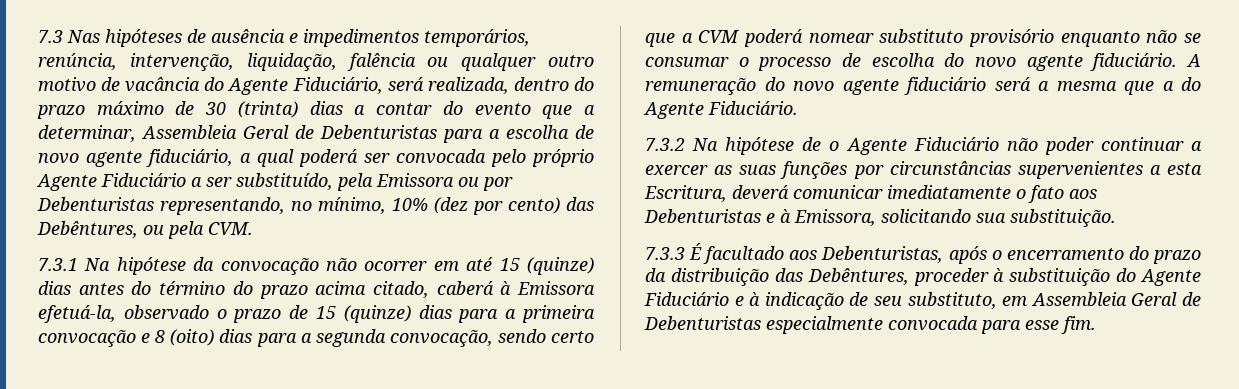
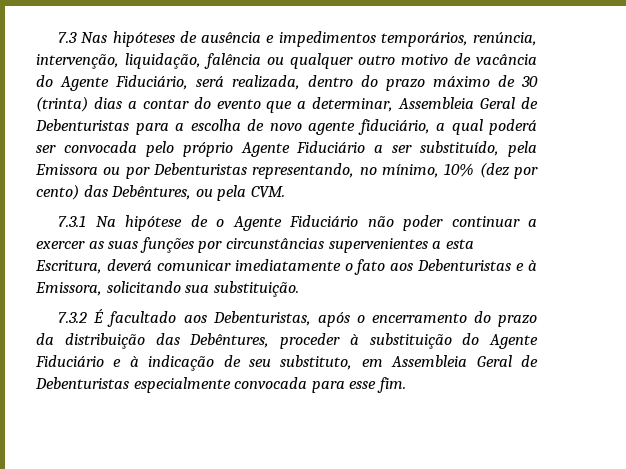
[193,257,594,275] [38,281,595,299] [38,305,596,323] [38,329,595,347] [645,29,1201,47] [645,53,1201,71] [645,77,1201,95] [643,101,798,119] [645,137,795,155] da convocação não ocorrer em até 15 (quinze) dias antes do término do prazo acima citado, caberá à Emissora efetuá-la, observado o prazo de 15 (quinze) dias para a primeira convocação e 8 (oito) dias para a segunda convocação, sendo certo que a CVM poderá nomear substituto provisório enquanto não se consumar o processo de escolha do novo agente fiduciário. A remuneração do novo agente fiduciário será a mesma que a do Agente Fiduciário. // 7.3.2 Na hipótese -> (183, 223) none
[645,247,685,260] 7.3.3 -> [58,312,88,323] 7.3.2

